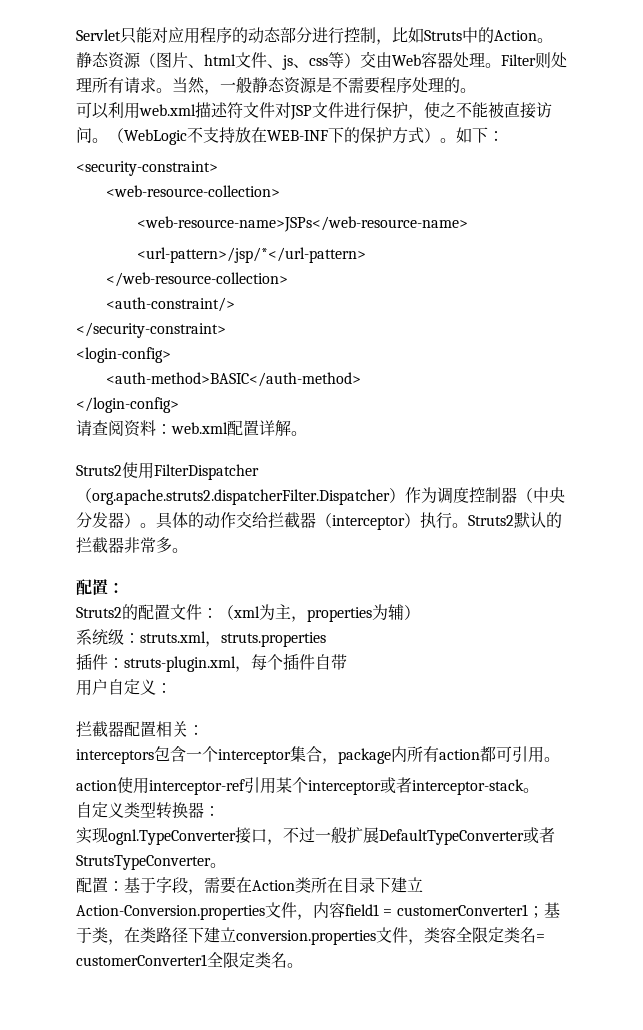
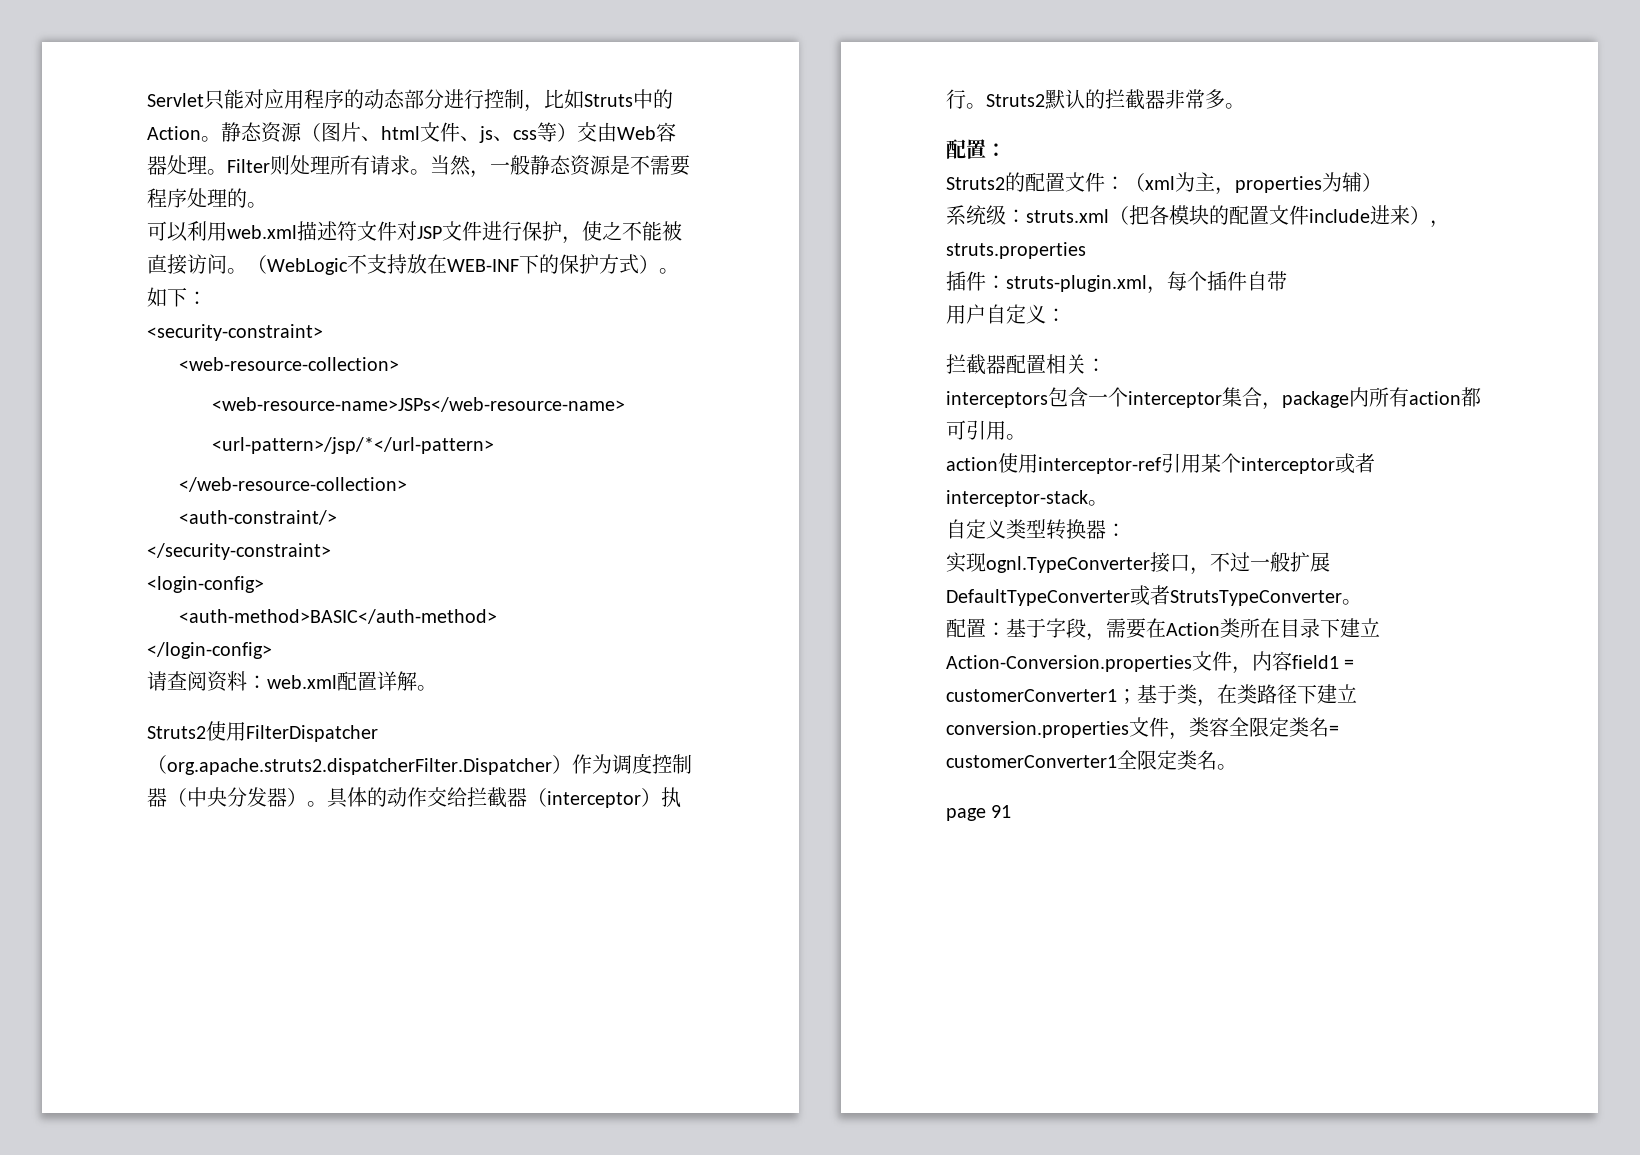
(206, 637) none -> [1109,205,1430,225] （把各模块的配置文件include进来）
(303, 965) none -> [946,805,1012,821] // page 91

